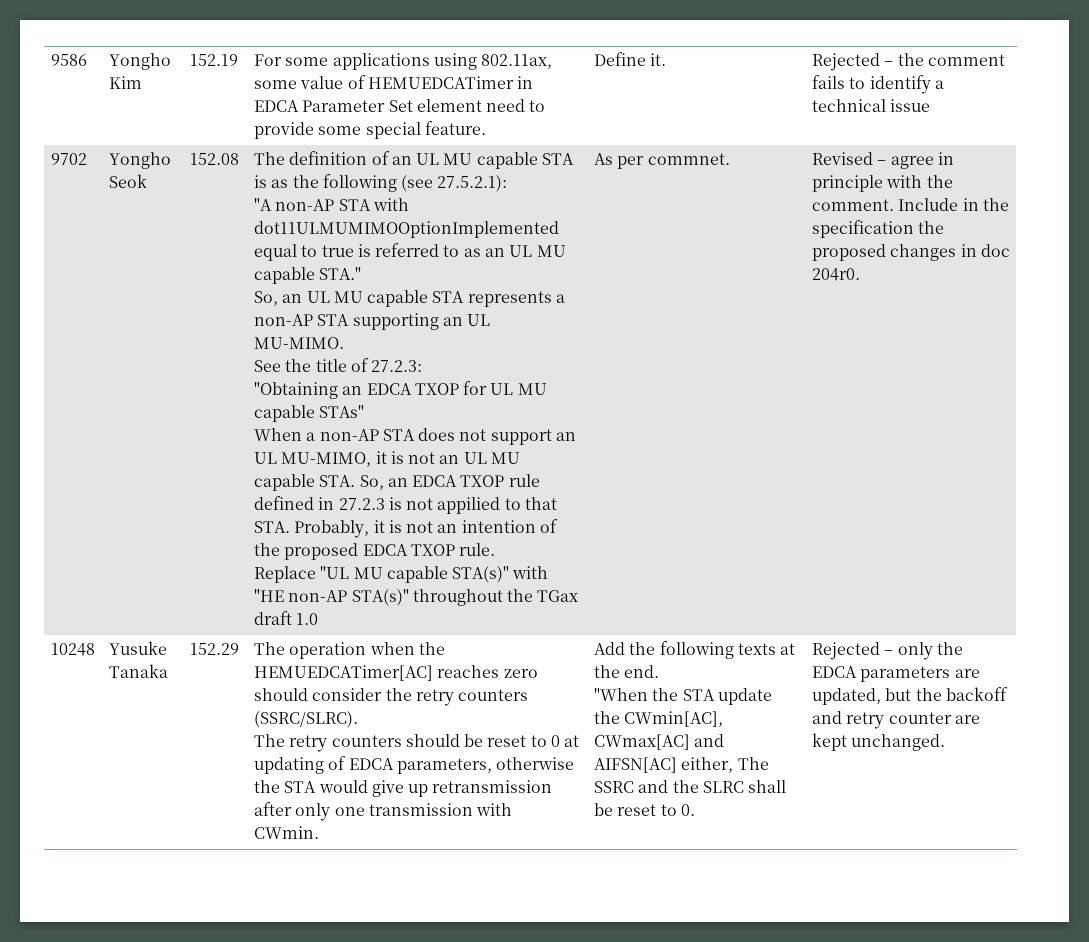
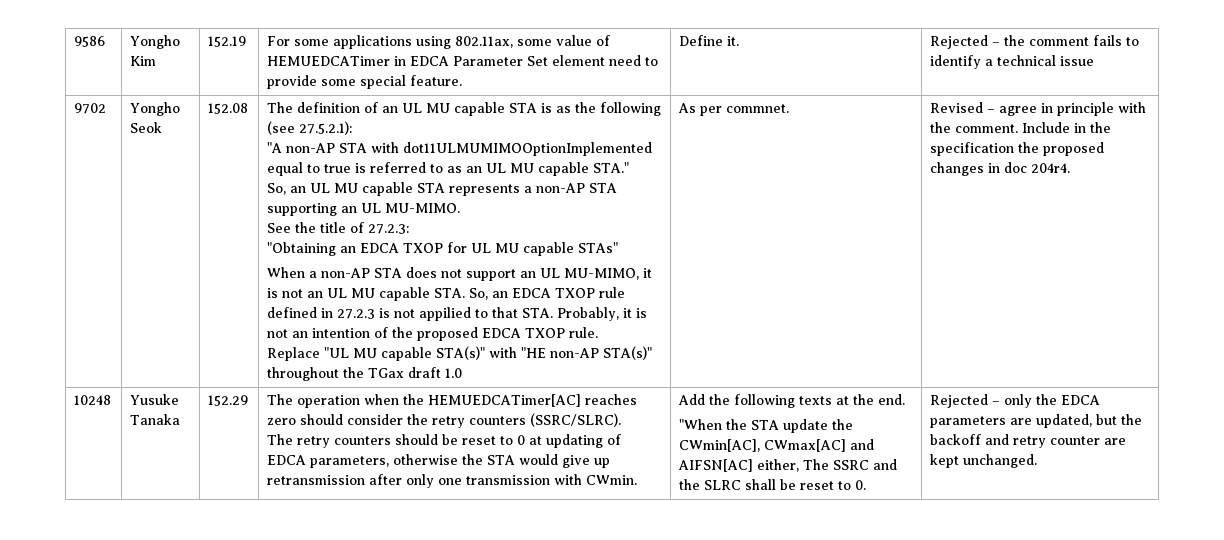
[811,268,860,281] 204r0. -> [1031,163,1071,173] 204r4.

